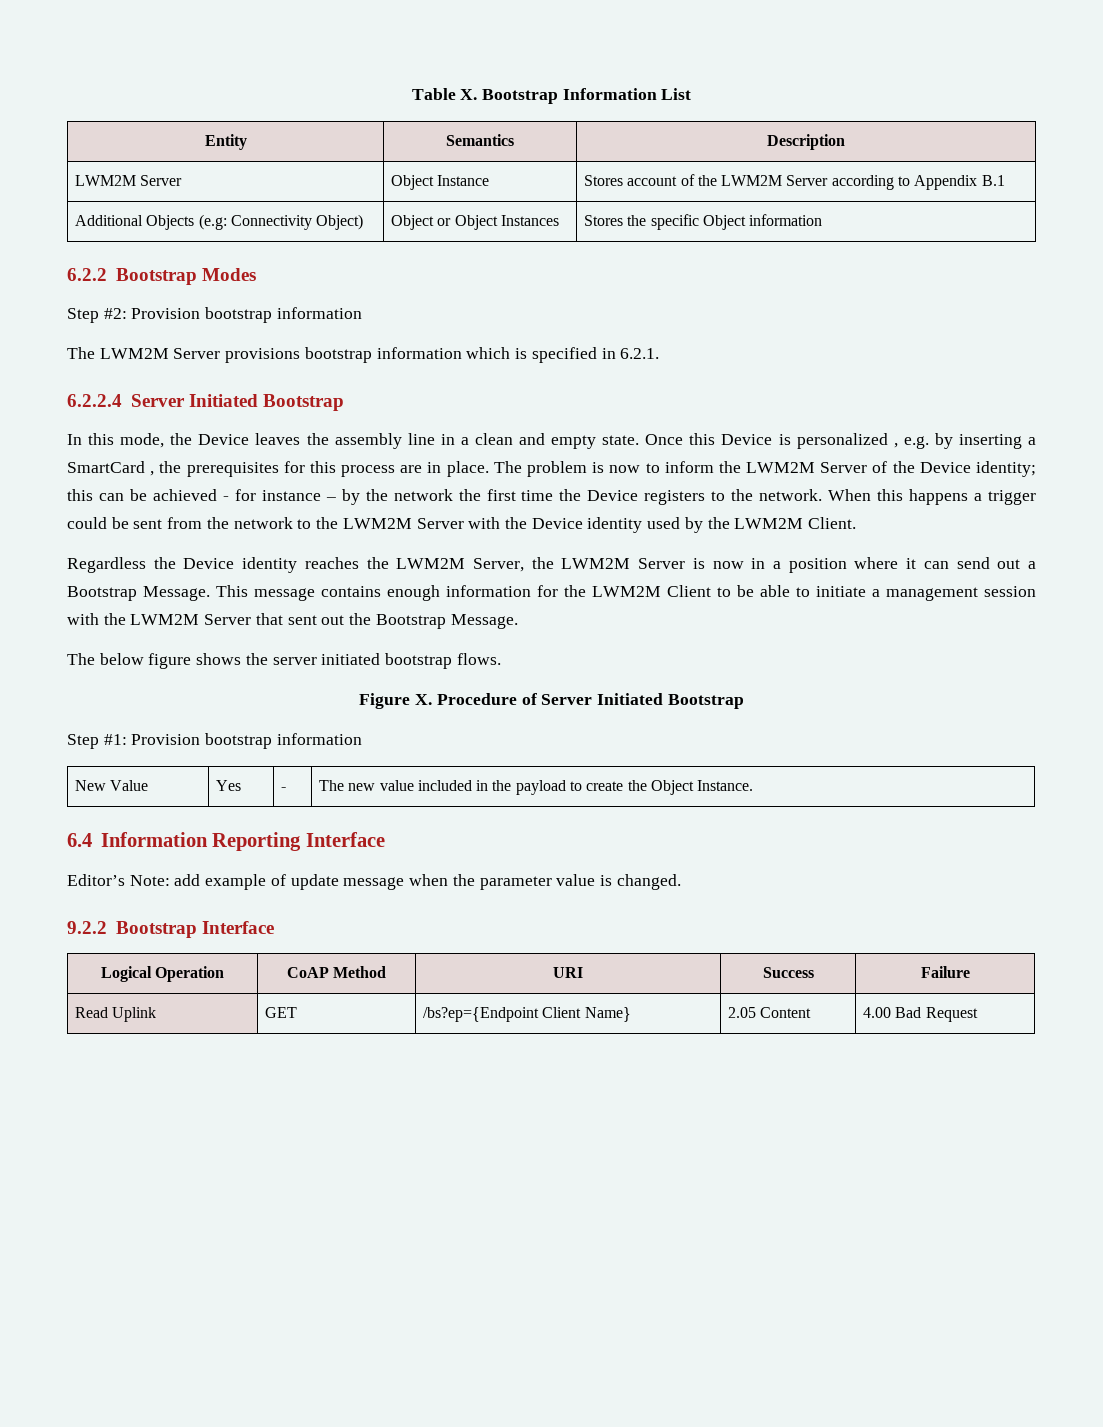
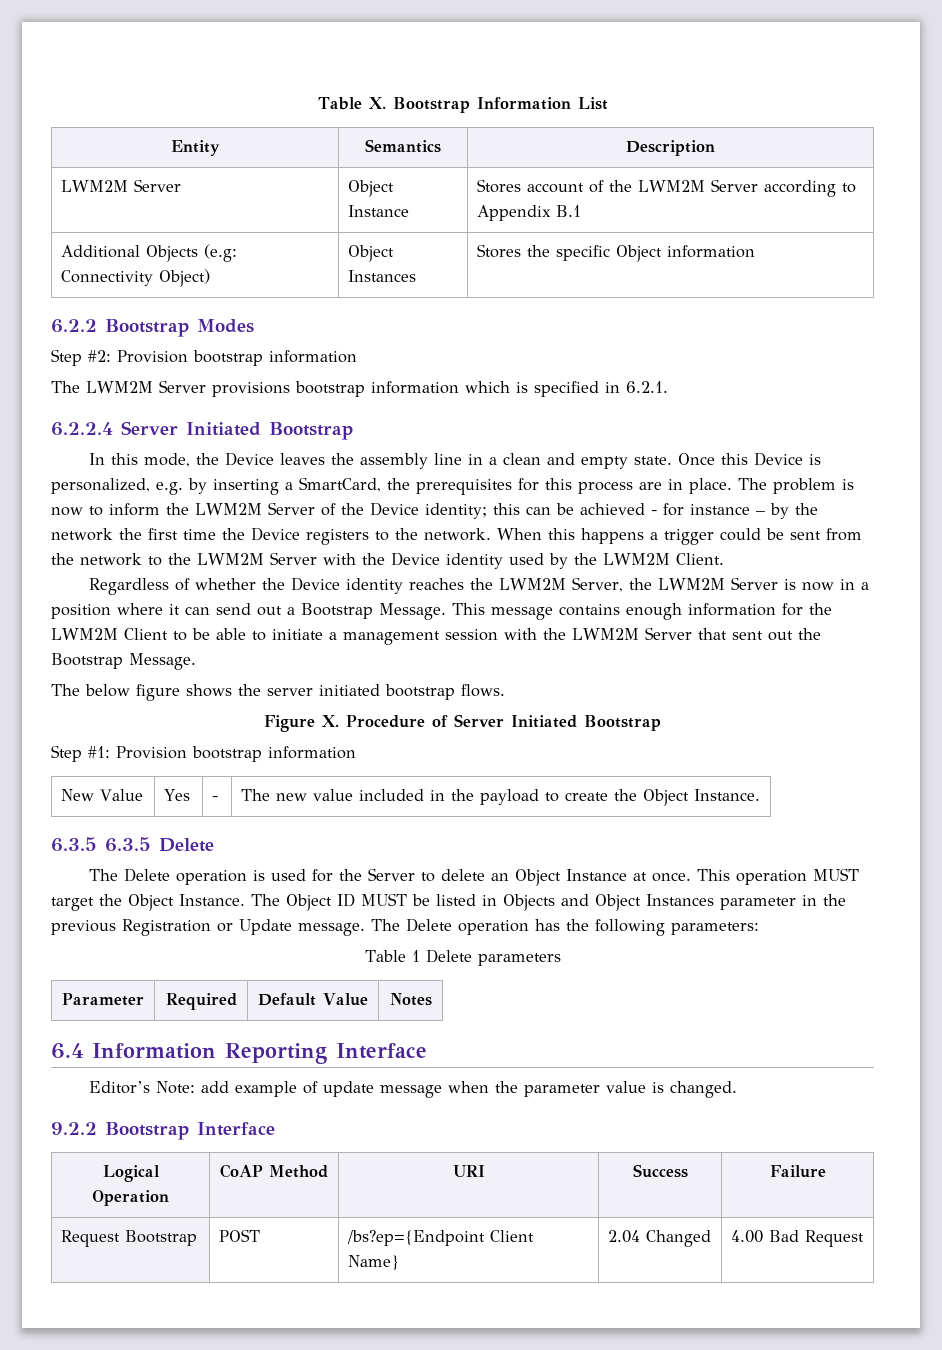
[437,215,498,230] or Object -> (395, 253) none
[796,433,898,449] personalized , -> [51,478,150,494] personalized,
[67,461,155,476] SmartCard , -> [299,477,381,492] SmartCard,
(146, 565) none -> [175,578,257,591] of whether
(754, 785) none -> [51,837,215,852] [89,868,860,886] [51,893,846,911] [51,918,759,936] [364,949,561,966] [62,993,144,1006] [165,993,237,1010] [258,993,369,1006] [389,993,432,1006] // 6.3.5 6.3.5 Delete // The Delete operation is used for the Server to delete an Object Instance at once. This operation MUST target the Object Instance. The Object ID MUST be listed in Objects and Object Instances parameter in the previous Registration or Update message. The Delete operation has the following parameters: // Table 1 Delete parameters // Parameter | Required | Default Value | Notes
[74,1007,157,1022] [264,1007,297,1018] Read Uplink | GET -> [61,1230,198,1247] [219,1229,261,1242] Request Bootstrap | POST
[727,1007,812,1018] 2.05 Content -> [608,1230,712,1247] 2.04 Changed

